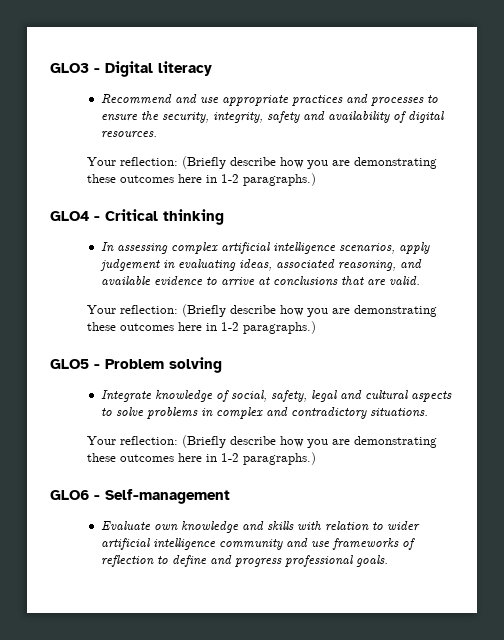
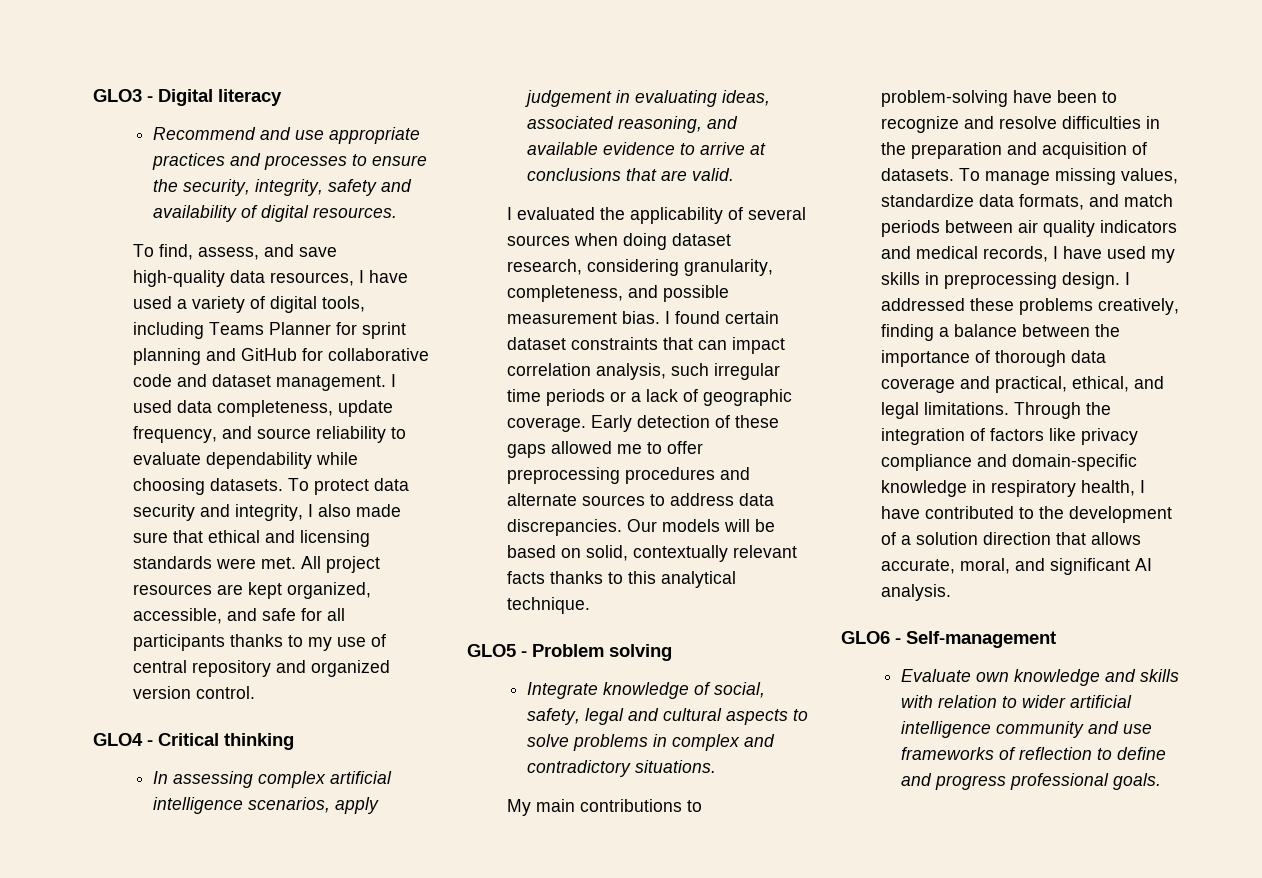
[86,156,437,169] [86,173,316,186] Your reflection: (Briefly describe how you are demonstrating these outcomes here in 1-2 paragraphs.) -> [133,244,338,260] [133,270,409,287] [133,296,366,313] [133,322,407,339] [133,348,430,365] [133,374,397,391] [133,400,394,417] [133,426,407,443] [133,452,359,469] [133,478,410,495] [133,504,402,521] [133,530,371,547] [133,556,381,573] [133,582,372,599] [133,608,346,624] [133,634,387,651] [133,660,391,677] [133,686,256,699] To find, assess, and save high-quality data resources, I have used a variety of digital tools, including Teams Planner for sprint planning and GitHub for collaborative code and dataset management. I used data completeness, update frequency, and source reliability to evaluate dependability while choosing datasets. To protect data security and integrity, I also made sure that ethical and licensing standards were met. All project resources are kept organized, accessible, and safe for all participants thanks to my use of central repository and organized version control.
[86,304,437,317] [86,321,316,334] Your reflection: (Briefly describe how you are demonstrating these outcomes here in 1-2 paragraphs.) -> [507,207,807,224] [507,233,732,250] [507,259,774,276] [507,285,730,302] [507,311,780,324] [507,337,786,354] [507,363,781,380] [507,389,793,406] [507,415,780,432] [507,441,704,458] [507,467,751,484] [507,493,775,506] [507,519,776,536] [507,545,798,562] [507,571,737,588] [507,597,591,614] I evaluated the applicability of several sources when doing dataset research, considering granularity, completeness, and possible measurement bias. I found certain dataset constraints that can impact correlation analysis, such irregular time periods or a lack of geographic coverage. Early detection of these gaps allowed me to offer preprocessing procedures and alternate sources to address data discrepancies. Our models will be based on solid, contextually relevant facts thanks to this analytical technique.
[86,435,437,448] [86,452,316,465] Your reflection: (Briefly describe how you are demonstrating these outcomes here in 1-2 paragraphs.) -> [507,799,703,816] [881,90,1118,107] [881,116,1161,133] [881,142,1148,159] [881,168,1179,185] [881,194,1174,210] [881,220,1178,237] [881,246,1176,263] [881,272,1131,289] [881,298,1180,315] [881,324,1121,341] [881,350,1107,367] [881,376,1165,393] [881,402,1112,419] [881,428,1139,445] [881,454,1138,471] [881,480,1146,497] [881,506,1173,523] [881,532,1142,545] [881,558,1153,575] [881,584,952,601] My main contributions to problem-solving have been to recognize and resolve difficulties in the preparation and acquisition of datasets. To manage missing values, standardize data formats, and match periods between air quality indicators and medical records, I have used my skills in preprocessing design. I addressed these problems creatively, finding a balance between the importance of thorough data coverage and practical, ethical, and legal limitations. Through the integration of factors like privacy compliance and domain-specific knowledge in respiratory health, I have contributed to the development of a solution direction that allows accurate, moral, and significant AI analysis.

